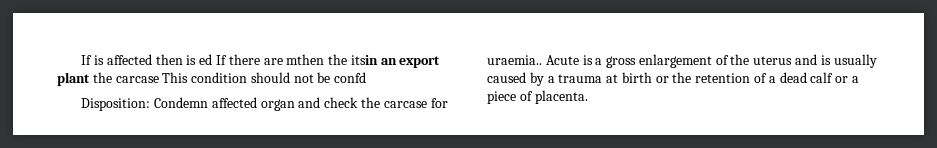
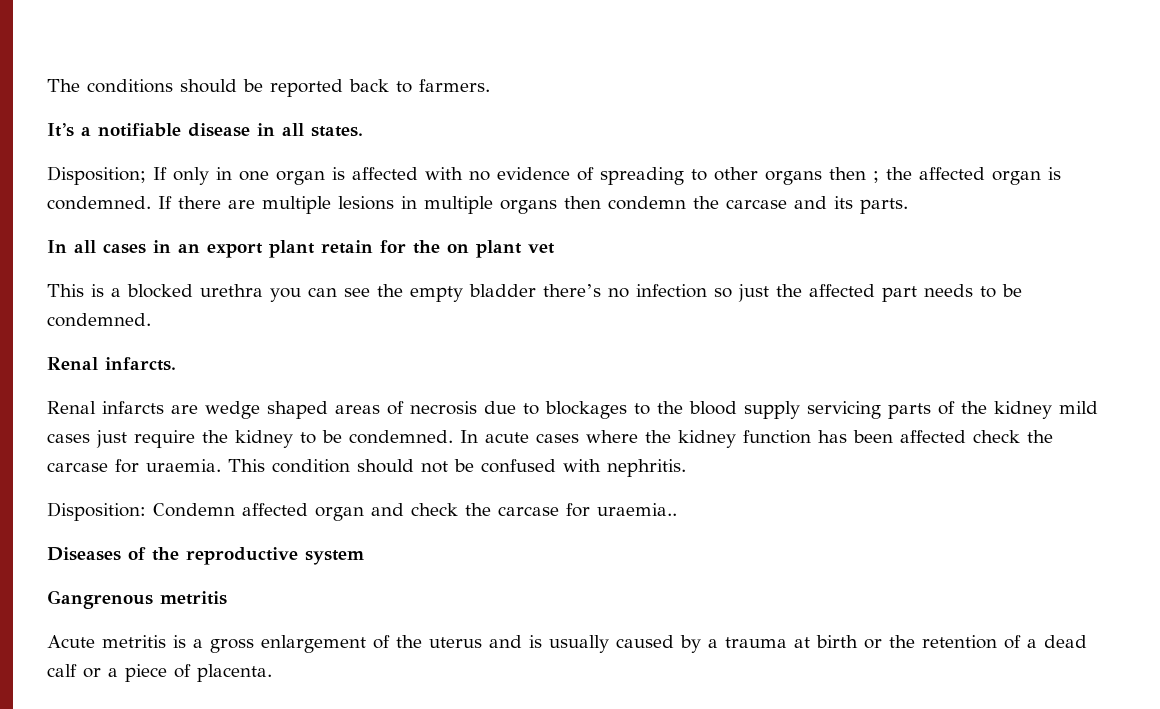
[81,54,441,68] [57,72,159,86] If is affected then is ed If there are mthen the itsin an export plant the carcase -> [47,79,490,97] [47,123,363,137] [47,166,1061,185] [47,196,908,214] [47,240,555,258] [47,284,1022,302] [47,313,151,327] [47,357,176,371] [47,401,1098,419] [47,430,1053,448] [47,459,221,473] The conditions should be reported back to farmers. // It’s a notifiable disease in all states. // Disposition; If only in one organ is affected with no evidence of spreading to other organs then ; the affected organ is condemned. If there are multiple lesions in multiple organs then condemn the carcase and its parts. // In all cases in an export plant retain for the on plant vet // This is a blocked urethra you can see the empty bladder there’s no infection so just the affected part needs to be condemned. // Renal infarcts. // Renal infarcts are wedge shaped areas of necrosis due to blockages to the blood supply servicing parts of the kidney mild cases just require the kidney to be condemned. In acute cases where the kidney function has been affected check the carcase for uraemia.
[334,72,367,83] confd -> [481,459,686,477] confused with nephritis.
[545,55,579,65] Acute -> [47,547,364,565] [47,590,227,609] [47,635,166,648] // Diseases of the reproductive system // Gangrenous metritis // Acute metritis

